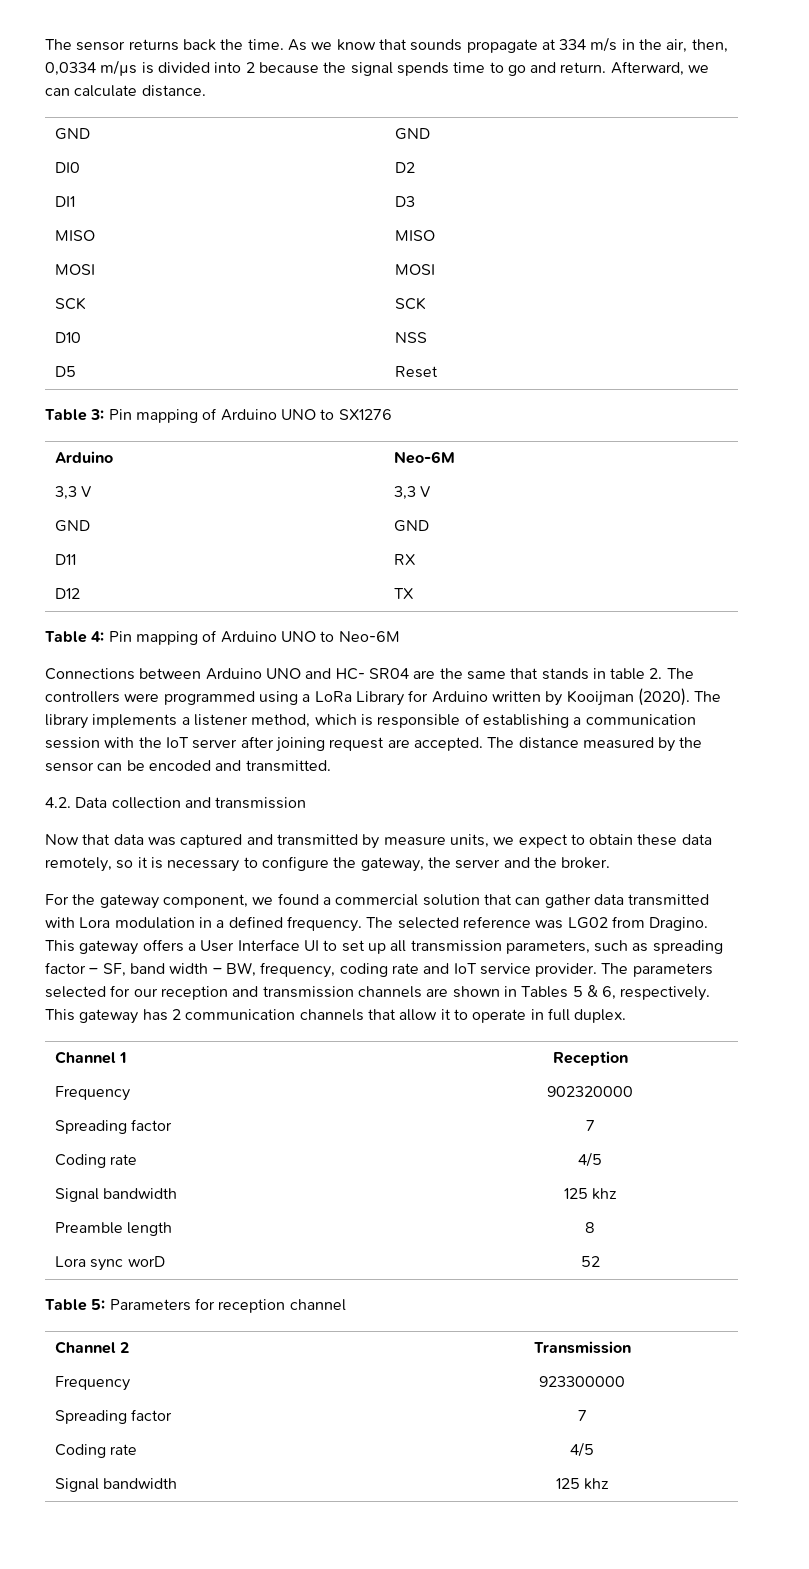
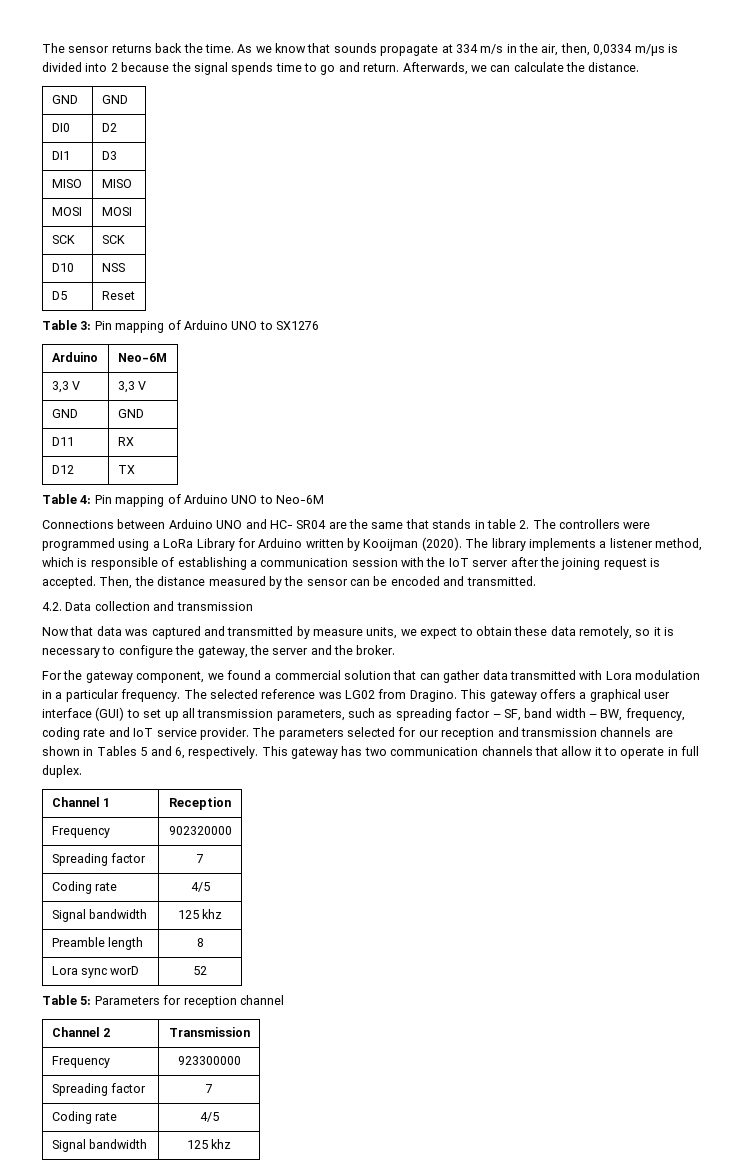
[610,61,684,76] Afterward, -> [402,62,468,75] Afterwards,
(138, 91) none -> [566,62,585,72] the
(274, 742) none -> [539,557,559,567] the
[387,737,515,751] are accepted. The -> [650,558,660,567] [42,576,154,589] is accepted. Then, the
[228,916,283,928] defined -> [65,689,119,702] particular
[200,939,319,952] User Interface UI -> [589,689,670,702] [42,707,125,721] graphical user interface (GUI)
[586,985,598,997] & -> [150,746,172,756] and
[171,1009,181,1020] 2 -> [364,747,387,756] two

